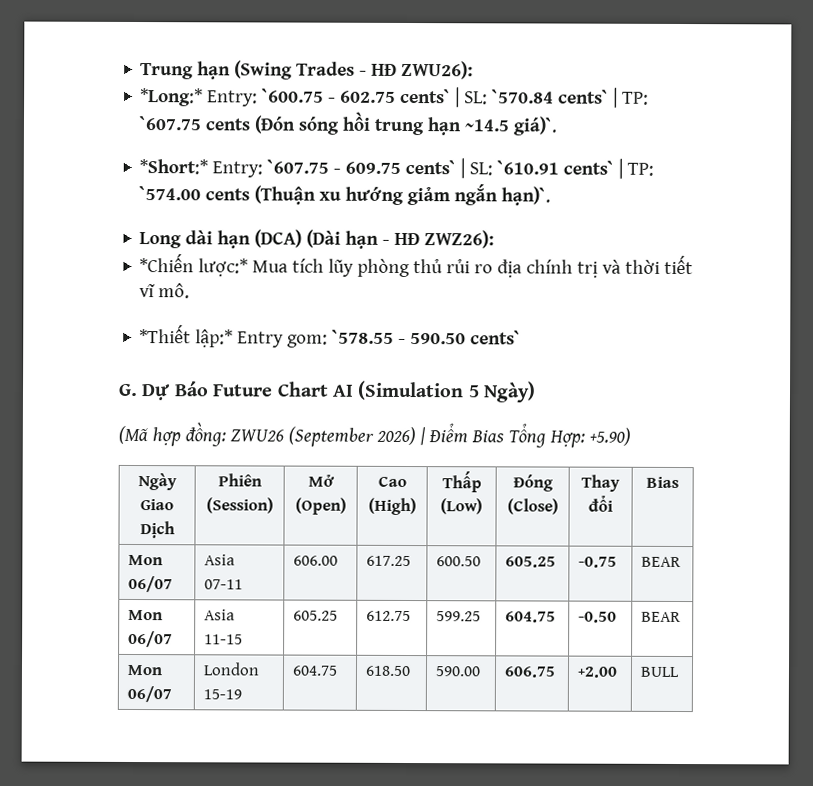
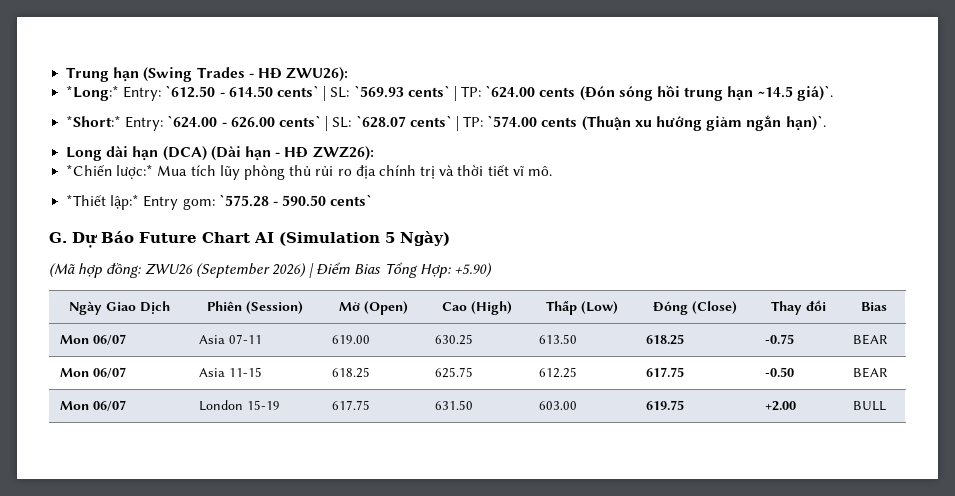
[261,87,650,108] [138,116,203,131] `600.75 - 602.75 cents` | SL: `570.84 cents` | TP: `607.75 -> [165,85,536,101] `612.50 - 614.50 cents` | SL: `569.93 cents` | TP: `624.00
[266,158,560,179] `607.75 - 609.75 cents` | SL: `610.91 -> [167,115,406,131] `624.00 - 626.00 cents` | SL: `628.07
[331,329,395,344] `578.55 -> [218,194,269,207] `575.28
[293,555,339,566] [366,555,412,567] [436,556,482,567] [505,556,557,568] 606.00 | 617.25 | 600.50 | 605.25 -> [331,335,370,344] [434,334,473,345] [538,334,577,344] [645,334,684,345] 619.00 | 630.25 | 613.50 | 618.25
[293,610,339,621] [366,610,412,622] [436,611,482,622] [505,611,557,623] 605.25 | 612.75 | 599.25 | 604.75 -> [331,367,370,378] [434,367,473,378] [538,367,577,378] [645,367,684,377] 618.25 | 625.75 | 612.25 | 617.75
[292,665,338,676] [365,665,411,677] [435,666,481,677] [504,666,556,678] 604.75 | 618.50 | 590.00 | 606.75 -> [331,400,370,410] [434,400,473,410] [538,401,577,410] [645,400,684,410] 617.75 | 631.50 | 603.00 | 619.75

